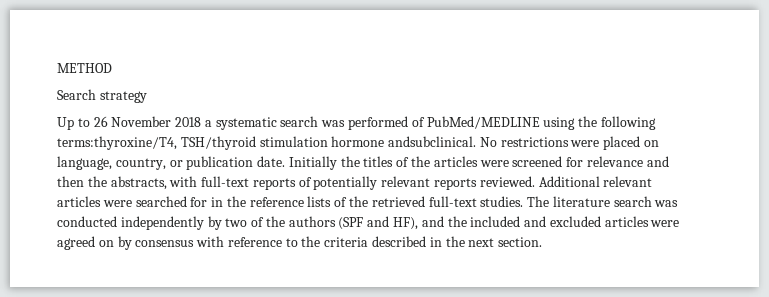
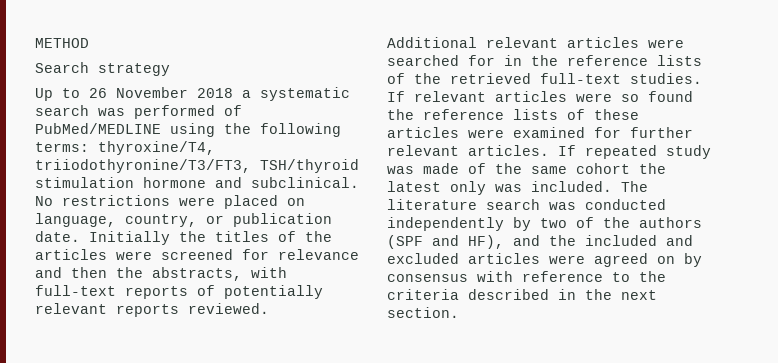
[57,136,177,150] terms:thyroxine/T4, -> [35,141,215,155] [35,159,251,173] terms: thyroxine/T4, triiodothyronine/T3/FT3,
[388,136,477,147] andsubclinical. -> [215,177,359,188] and subclinical.
(524, 201) none -> [387,91,693,102] [387,109,639,120] [387,127,693,138] [387,145,711,159] [387,163,666,174] [387,181,612,195] If relevant articles were so found the reference lists of these articles were examined for further relevant articles. If repeated study was made of the same cohort the latest only was included.

